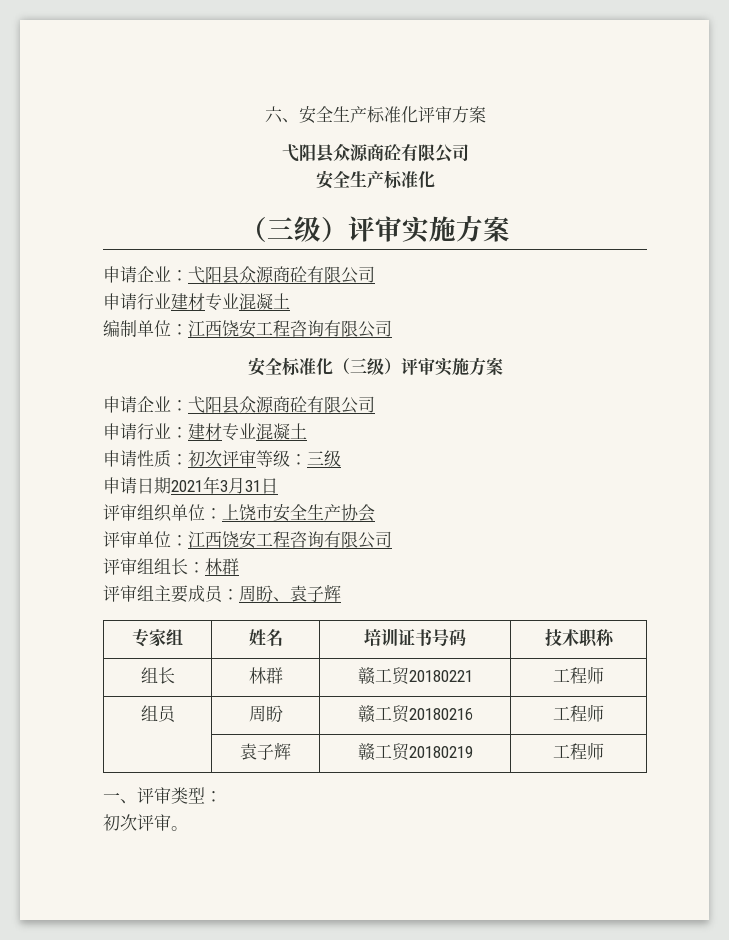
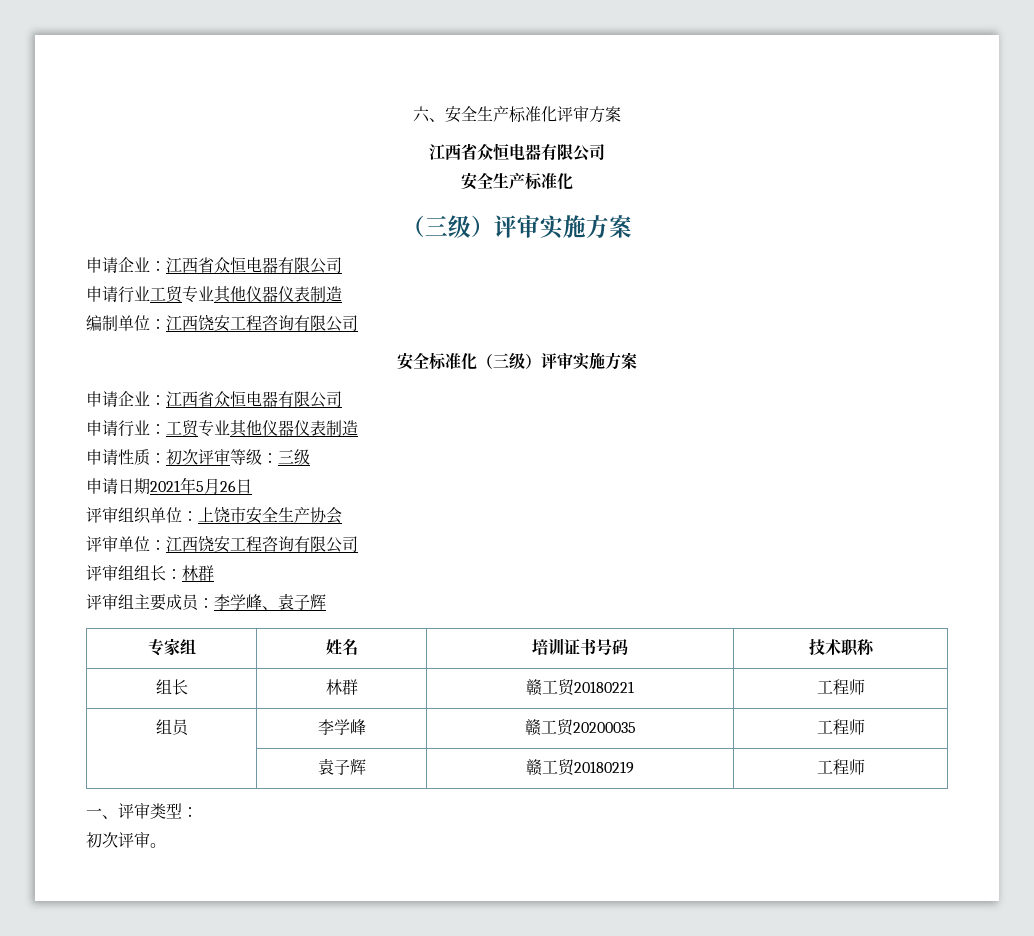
[281,143,401,162] 弋阳县众源商砼 -> [429,143,541,160] 江西省众恒电器
[188,266,375,284] [103,293,290,311] 弋阳县众源商砼有限公司 // 申请行业建材专业混凝土 -> [166,257,342,274] [86,286,342,303] 江西省众恒电器有限公司 // 申请行业工贸专业其他仪器仪表制造
[188,396,307,414] 弋阳县众源商砼 -> [166,391,278,407] 江西省众恒电器
[188,423,307,441] 建材专业混凝土 -> [166,420,358,437] 工贸专业其他仪器仪表制造
[220,477,261,494] 3月31 -> [196,478,236,494] 5月26
[239,585,273,603] 周盼 -> [214,594,262,610] 李学峰
[248,705,283,723] [357,705,473,723] 周盼 | 赣工贸20180216 -> [317,719,366,735] [524,719,636,736] 李学峰 | 赣工贸20200035

